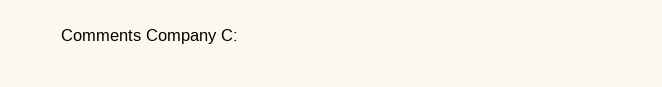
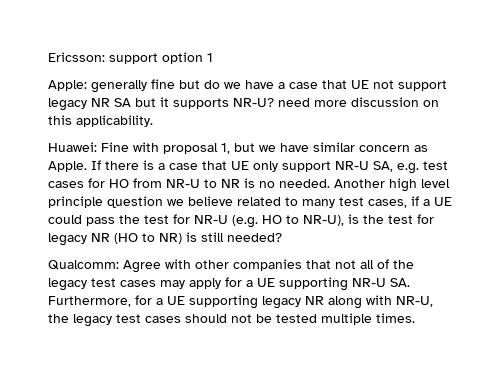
[61,29,238,44] Comments Company C: -> [48,52,213,64] [48,79,447,93] [48,97,439,111] [48,115,153,127] [48,142,428,154] [48,160,448,174] [48,178,450,192] [48,196,452,208] [48,214,434,228] [48,232,282,246] [48,259,414,273] [48,277,410,291] [48,295,433,309] [48,313,415,327] Ericsson: support option 1 // Apple: generally fine but do we have a case that UE not support legacy NR SA but it supports NR-U? need more discussion on this applicability. // Huawei: Fine with proposal 1, but we have similar concern as Apple. If there is a case that UE only support NR-U SA, e.g. test cases for HO from NR-U to NR is no needed. Another high level principle question we believe related to many test cases, if a UE could pass the test for NR-U (e.g. HO to NR-U), is the test for legacy NR (HO to NR) is still needed? // Qualcomm: Agree with other companies that not all of the legacy test cases may apply for a UE supporting NR-U SA. Furthermore, for a UE supporting legacy NR along with NR-U, the legacy test cases should not be tested multiple times.

